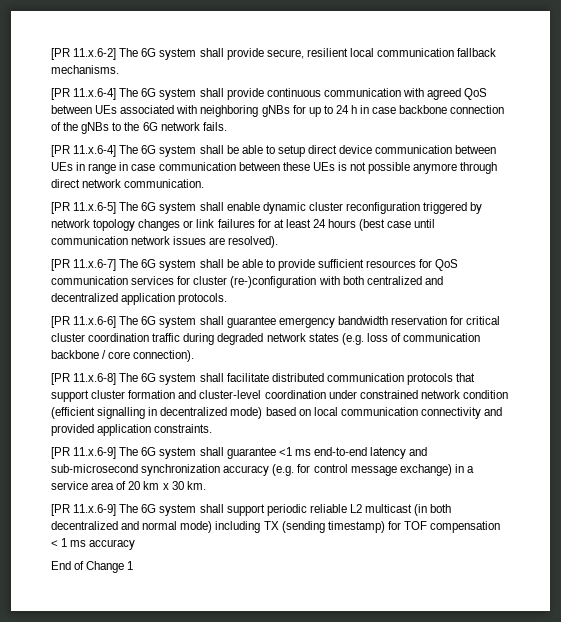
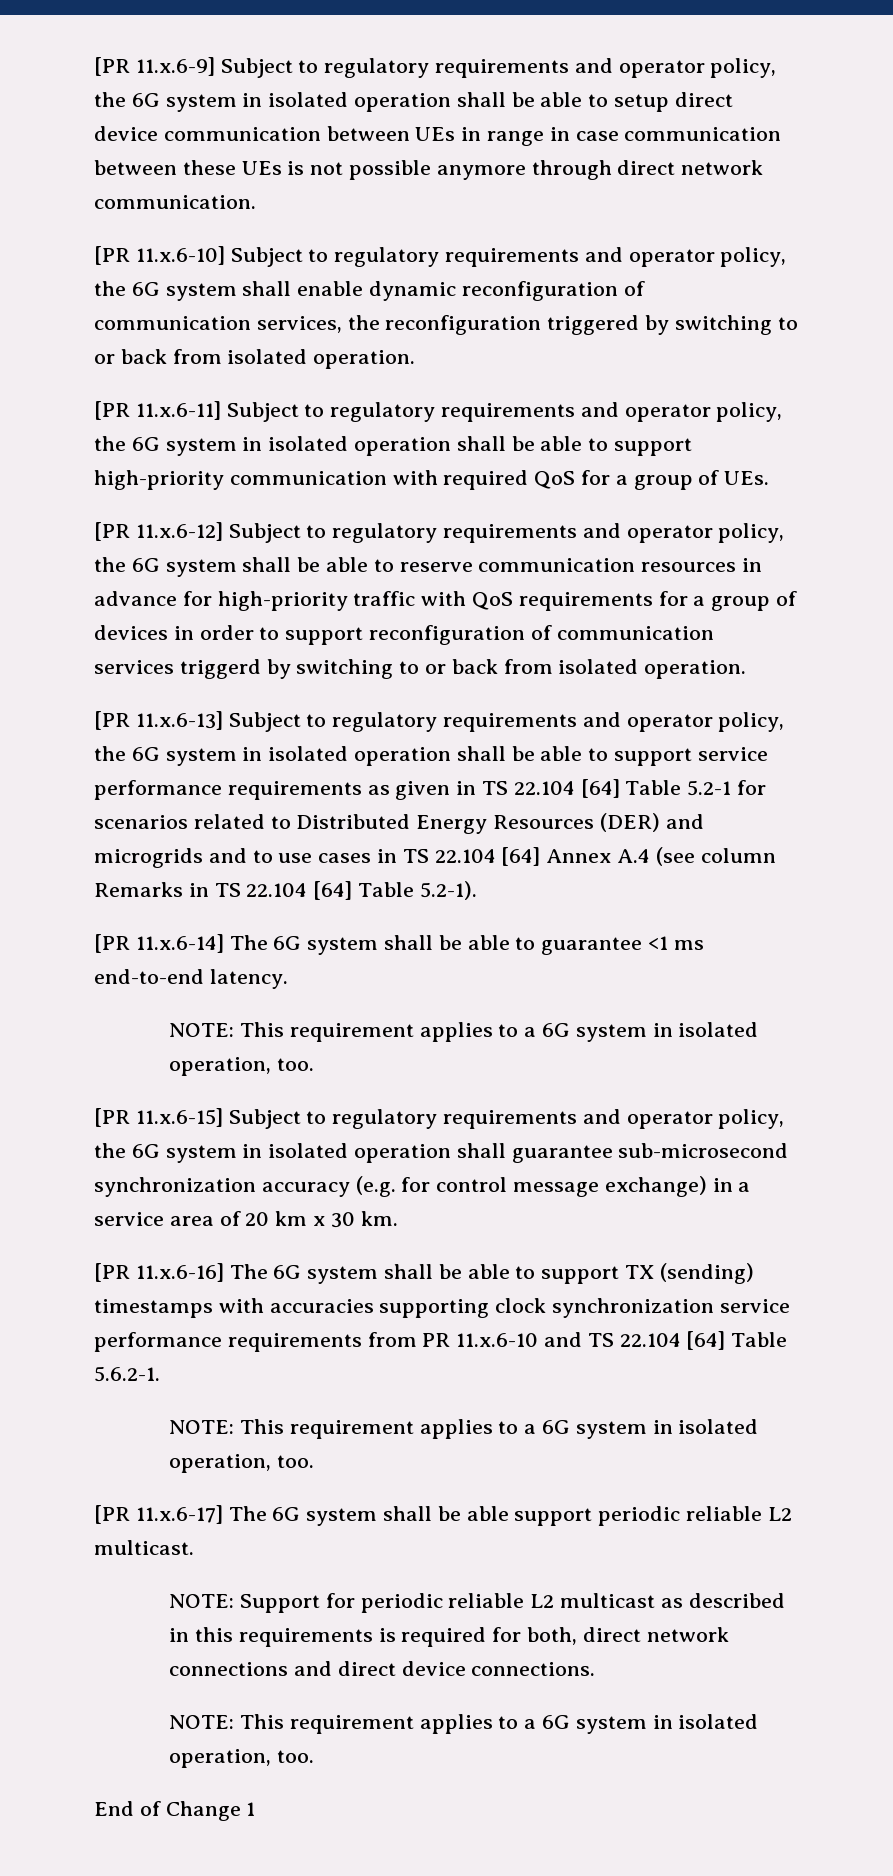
[51,48,497,60] [51,65,119,74] [51,88,488,100] [51,105,505,117] [51,122,227,134] [51,145,197,157] [PR 11.x.6-2] The 6G system shall provide secure, resilient local communication fallback mechanisms. // [PR 11.x.6-4] The 6G system shall provide continuous communication with agreed QoS between UEs associated with neighboring gNBs for up to 24 h in case backbone connection of the gNBs to the 6G network fails. // [PR 11.x.6-4] The 6G system -> [94,57,777,78] [94,92,452,112] [PR 11.x.6-9] Subject to regulatory requirements and operator policy, the 6G system in isolated operation
[73,202,139,214] 11.x.6-5] The -> [135,246,787,267] [94,281,126,296] 11.x.6-10] Subject to regulatory requirements and operator policy, the
[308,202,483,214] [51,219,436,231] [51,236,279,248] [51,259,459,271] [51,276,443,288] [51,293,228,305] [51,316,501,328] [51,333,481,345] [51,350,195,362] [51,373,476,385] [51,390,508,402] [51,407,503,419] [51,424,213,436] [51,447,428,459] cluster reconfiguration triggered by network topology changes or link failures for at least 24 hours (best case until communication network issues are resolved). // [PR 11.x.6-7] The 6G system shall be able to provide sufficient resources for QoS communication services for cluster (re-)configuration with both centralized and decentralized application protocols. // [PR 11.x.6-6] The 6G system shall guarantee emergency bandwidth reservation for critical cluster coordination traffic during degraded network states (e.g. loss of communication backbone / core connection). // [PR 11.x.6-8] The 6G system shall facilitate distributed communication protocols that support cluster formation and cluster-level coordination under constrained network condition (efficient signalling in decentralized mode) based on local communication connectivity and provided application constraints. // [PR 11.x.6-9] The 6G system shall guarantee <1 ms end-to-end latency and -> [461,281,645,301] [94,315,798,335] [94,349,416,369] [94,401,783,422] [94,436,693,456] [94,470,770,490] [94,522,785,543] [94,557,763,577] [94,591,798,611] [94,625,714,645] [94,659,747,679] [94,711,785,732] [94,746,768,766] [94,779,767,800] [94,813,704,834] [94,847,776,868] [94,881,477,900] [94,934,704,955] [94,969,288,989] [169,1022,759,1042] [169,1057,314,1076] [94,1108,785,1129] [94,1143,613,1163] reconfiguration of communication services, the reconfiguration triggered by switching to or back from isolated operation. // [PR 11.x.6-11] Subject to regulatory requirements and operator policy, the 6G system in isolated operation shall be able to support high-priority communication with required QoS for a group of UEs. // [PR 11.x.6-12] Subject to regulatory requirements and operator policy, the 6G system shall be able to reserve communication resources in advance for high-priority traffic with QoS requirements for a group of devices in order to support reconfiguration of communication services triggerd by switching to or back from isolated operation. // [PR 11.x.6-13] Subject to regulatory requirements and operator policy, the 6G system in isolated operation shall be able to support service performance requirements as given in TS 22.104 [64] Table 5.2-1 for scenarios related to Distributed Energy Resources (DER) and microgrids and to use cases in TS 22.104 [64] Annex A.4 (see column Remarks in TS 22.104 [64] Table 5.2-1). // [PR 11.x.6-14] The 6G system shall be able to guarantee <1 ms end-to-end latency. // NOTE: This requirement applies to a 6G system in isolated operation, too. // [PR 11.x.6-15] Subject to regulatory requirements and operator policy, the 6G system in isolated operation shall guarantee
[73,504,452,516] [51,521,501,533] [51,538,136,550] 11.x.6-9] The 6G system shall support periodic reliable L2 multicast (in both decentralized and normal mode) including TX (sending timestamp) for TOF compensation < 1 ms accuracy -> [135,1263,754,1284] [94,1298,790,1318] [94,1331,788,1352] [94,1366,160,1382] [169,1419,759,1439] [169,1454,314,1473] [94,1505,792,1526] [94,1540,194,1555] [169,1593,785,1613] [169,1627,729,1647] [169,1661,596,1676] [169,1714,759,1734] [169,1749,314,1768] 11.x.6-16] The 6G system shall be able to support TX (sending) timestamps with accuracies supporting clock synchronization service performance requirements from PR 11.x.6-10 and TS 22.104 [64] Table 5.6.2-1. // NOTE: This requirement applies to a 6G system in isolated operation, too. // [PR 11.x.6-17] The 6G system shall be able support periodic reliable L2 multicast. // NOTE: Support for periodic reliable L2 multicast as described in this requirements is required for both, direct network connections and direct device connections. // NOTE: This requirement applies to a 6G system in isolated operation, too.

